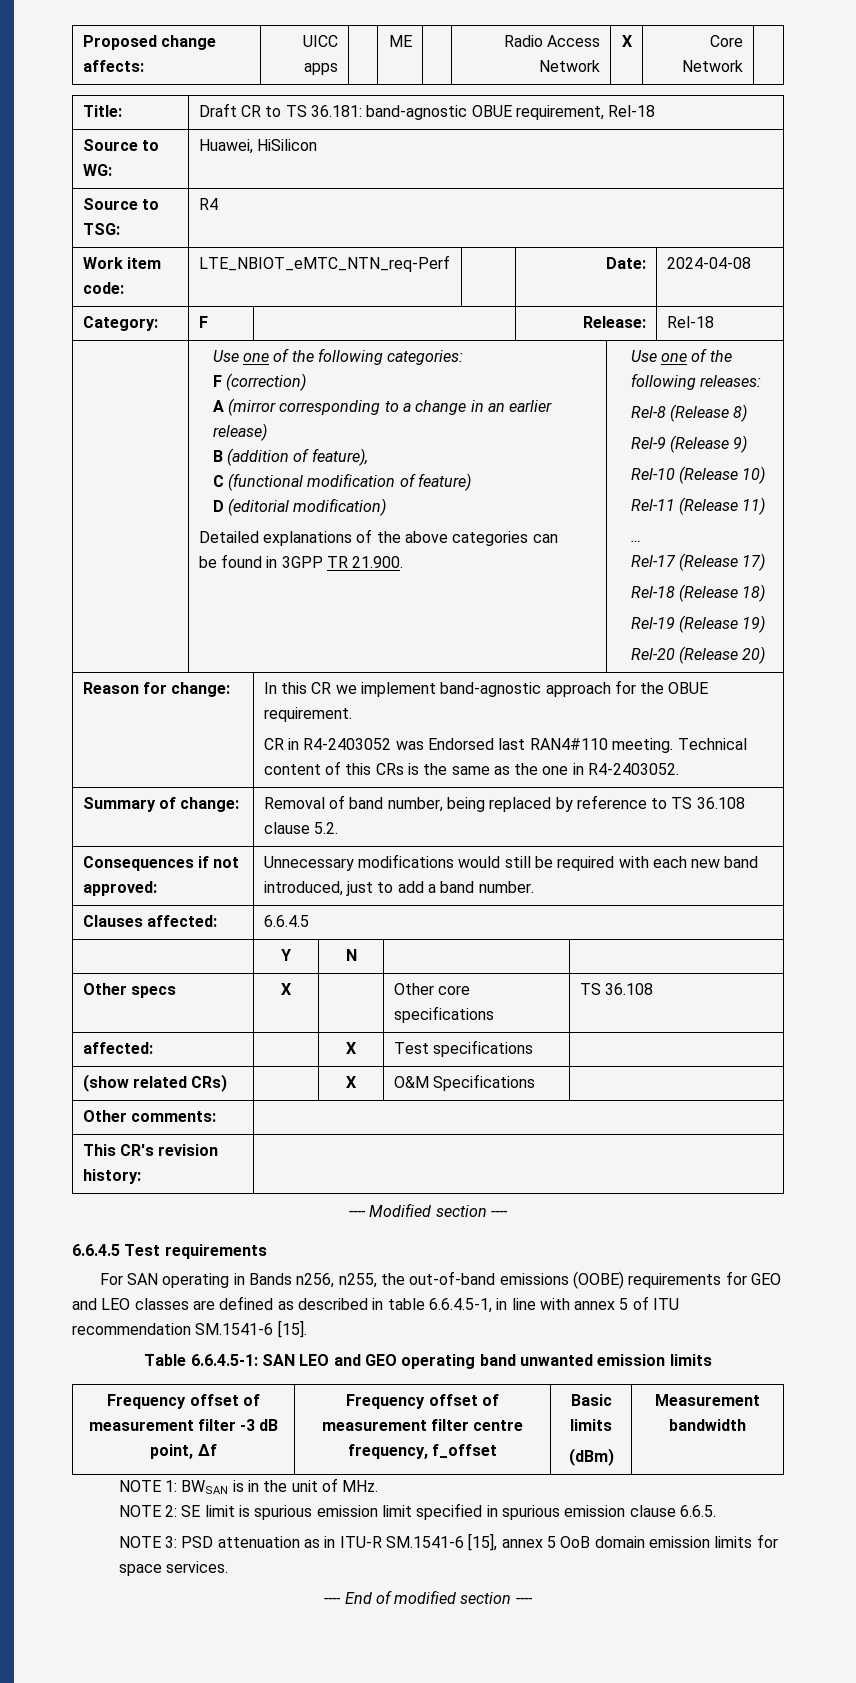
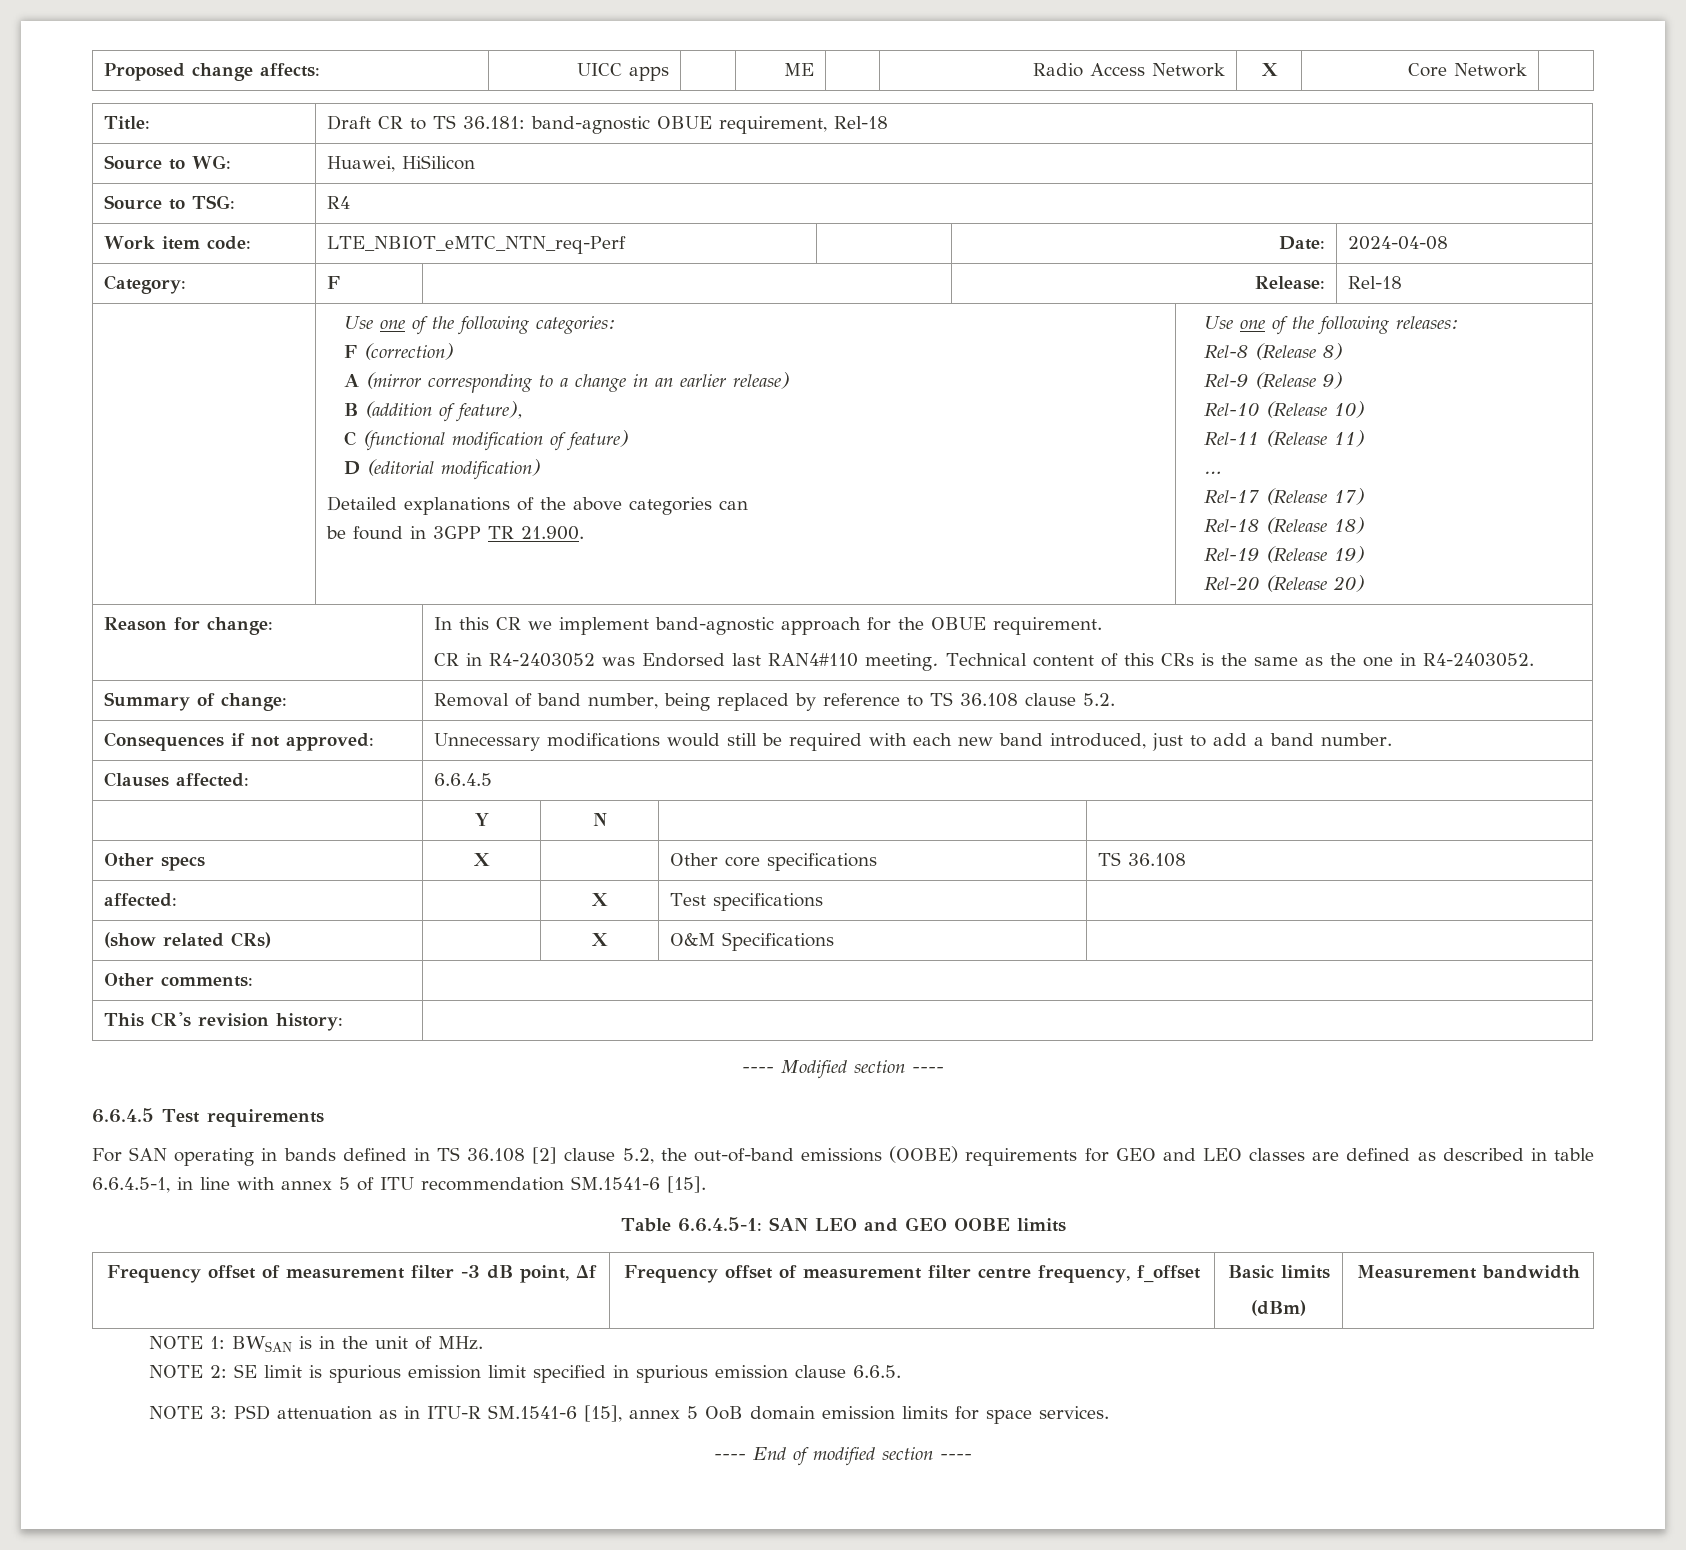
[249,1273,377,1288] Bands n256, n255, -> [283,1147,654,1164] bands defined in TS 36.108 [2] clause 5.2,
[401,1354,666,1369] operating band unwanted emission -> [953,1218,1010,1231] OOBE

